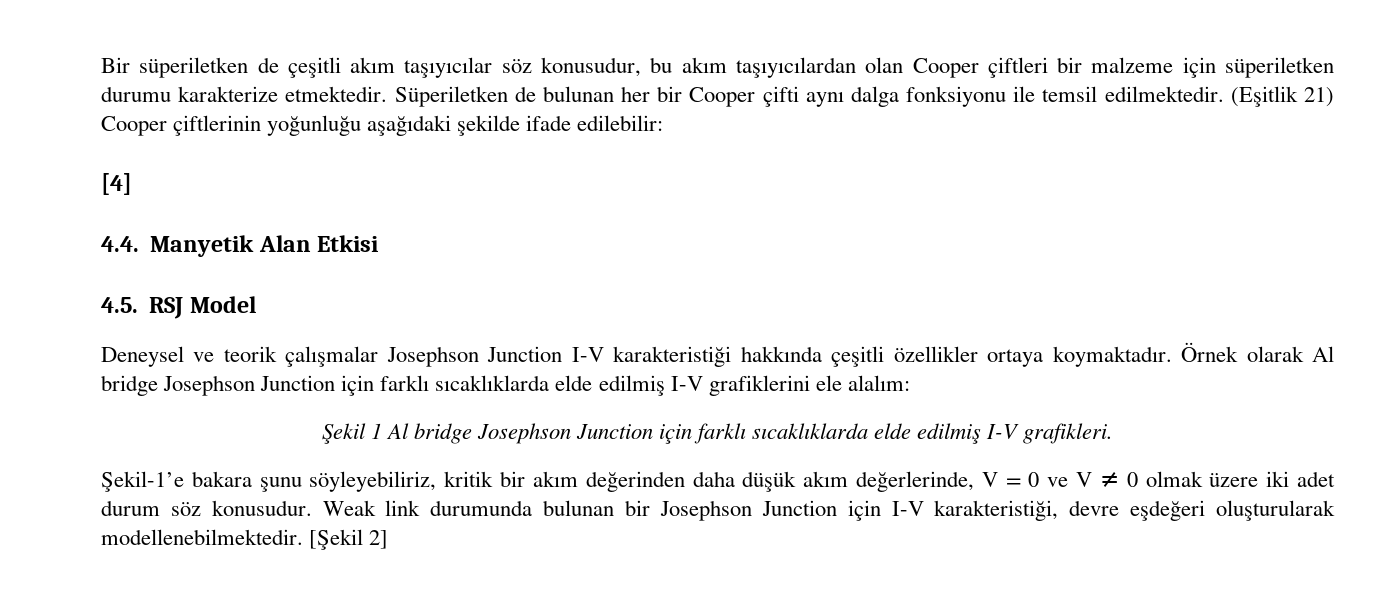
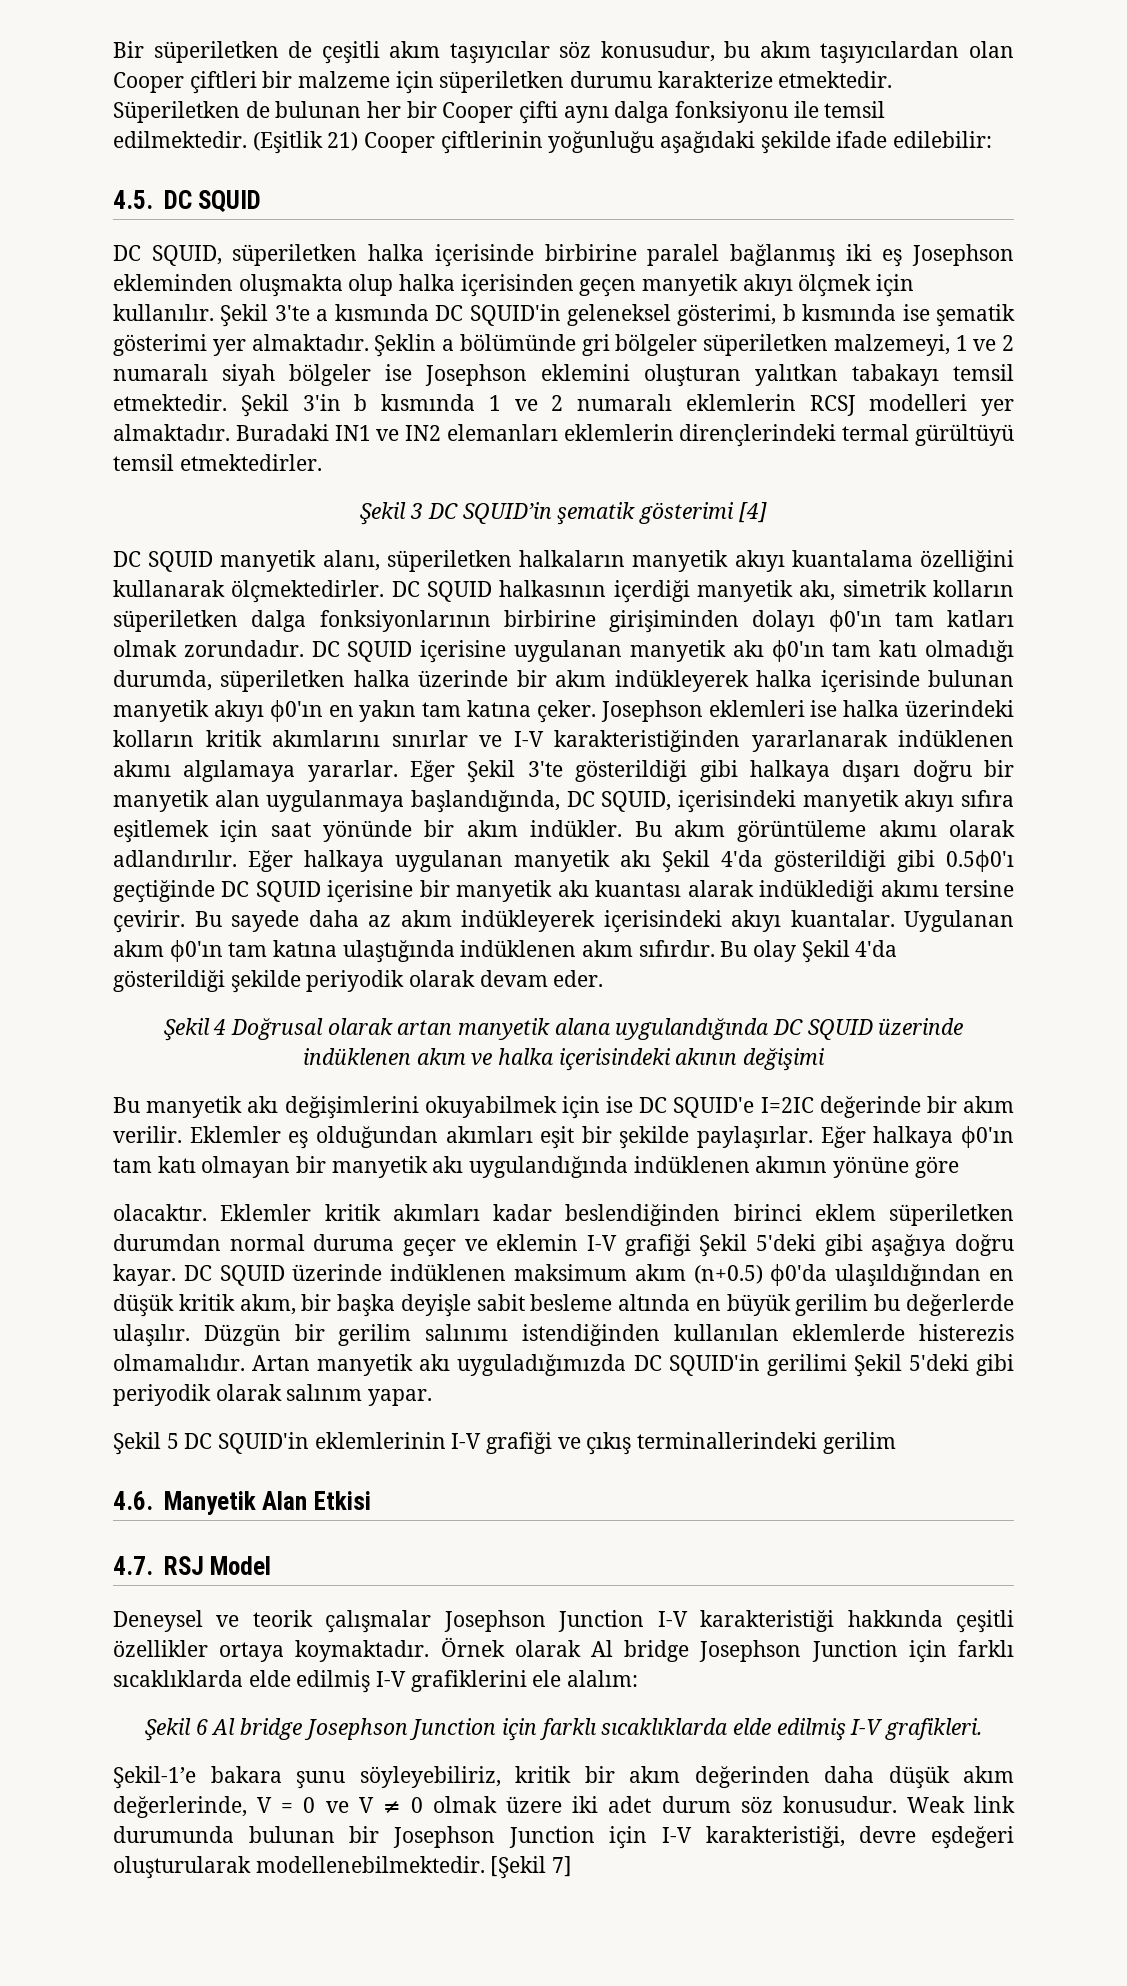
[101,173,132,195] [101,236,139,252] [4] // 4.4. -> [113,190,262,213] [113,244,1015,267] [113,274,915,297] [113,304,1015,327] [113,334,1014,357] [113,364,1014,387] [113,394,1014,417] [113,424,1015,447] [113,454,322,471] [360,502,767,525] [113,550,1014,572] [113,580,1015,603] [113,610,1014,633] [113,640,1015,663] [113,670,1015,693] [113,700,1015,723] [113,730,1014,752] [113,760,1015,783] [113,790,1014,813] [113,820,1016,843] [113,850,1014,873] [113,880,1015,903] [113,910,1014,933] [113,940,898,963] [113,970,604,993] [163,1018,964,1041] [302,1048,826,1071] [113,1096,1014,1119] [113,1126,1014,1149] [113,1156,959,1178] [113,1204,1014,1226] [113,1234,1014,1257] [113,1264,1014,1287] [113,1294,1014,1317] [113,1324,1014,1347] [113,1354,1015,1377] [113,1384,433,1406] [113,1432,896,1455] [113,1491,153,1510] 4.5. DC SQUID // DC SQUID, süperiletken halka içerisinde birbirine paralel bağlanmış iki eş Josephson ekleminden oluşmakta olup halka içerisinden geçen manyetik akıyı ölçmek için kullanılır. Şekil 3'te a kısmında DC SQUID'in geleneksel gösterimi, b kısmında ise şematik gösterimi yer almaktadır. Şeklin a bölümünde gri bölgeler süperiletken malzemeyi, 1 ve 2 numaralı siyah bölgeler ise Josephson eklemini oluşturan yalıtkan tabakayı temsil etmektedir. Şekil 3'in b kısmında 1 ve 2 numaralı eklemlerin RCSJ modelleri yer almaktadır. Buradaki IN1 ve IN2 elemanları eklemlerin dirençlerindeki termal gürültüyü temsil etmektedirler. // Şekil 3 DC SQUID’in şematik gösterimi [4] // DC SQUID manyetik alanı, süperiletken halkaların manyetik akıyı kuantalama özelliğini kullanarak ölçmektedirler. DC SQUID halkasının içerdiği manyetik akı, simetrik kolların süperiletken dalga fonksiyonlarının birbirine girişiminden dolayı ϕ0'ın tam katları olmak zorundadır. DC SQUID içerisine uygulanan manyetik akı ϕ0'ın tam katı olmadığı durumda, süperiletken halka üzerinde bir akım indükleyerek halka içerisinde bulunan manyetik akıyı ϕ0'ın en yakın tam katına çeker. Josephson eklemleri ise halka üzerindeki kolların kritik akımlarını sınırlar ve I-V karakteristiğinden yararlanarak indüklenen akımı algılamaya yararlar. Eğer Şekil 3'te gösterildiği gibi halkaya dışarı doğru bir manyetik alan uygulanmaya başlandığında, DC SQUID, içerisindeki manyetik akıyı sıfıra eşitlemek için saat yönünde bir akım indükler. Bu akım görüntüleme akımı olarak adlandırılır. Eğer halkaya uygulanan manyetik akı Şekil 4'da gösterildiği gibi 0.5ϕ0'ı geçtiğinde DC SQUID içerisine bir manyetik akı kuantası alarak indüklediği akımı tersine çevirir. Bu sayede daha az akım indükleyerek içerisindeki akıyı kuantalar. Uygulanan akım ϕ0'ın tam katına ulaştığında indüklenen akım sıfırdır. Bu olay Şekil 4'da gösterildiği şekilde periyodik olarak devam eder. // Şekil 4 Doğrusal olarak artan manyetik alana uygulandığında DC SQUID üzerinde indüklenen akım ve halka içerisindeki akının değişimi // Bu manyetik akı değişimlerini okuyabilmek için ise DC SQUID'e I=2IC değerinde bir akım verilir. Eklemler eş olduğundan akımları eşit bir şekilde paylaşırlar. Eğer halkaya ϕ0'ın tam katı olmayan bir manyetik akı uygulandığında indüklenen akımın yönüne göre // olacaktır. Eklemler kritik akımları kadar beslendiğinden birinci eklem süperiletken durumdan normal duruma geçer ve eklemin I-V grafiği Şekil 5'deki gibi aşağıya doğru kayar. DC SQUID üzerinde indüklenen maksimum akım (n+0.5) ϕ0'da ulaşıldığından en düşük kritik akım, bir başka deyişle sabit besleme altında en büyük gerilim bu değerlerde ulaşılır. Düzgün bir gerilim salınımı istendiğinden kullanılan eklemlerde histerezis olmamalıdır. Artan manyetik akı uyguladığımızda DC SQUID'in gerilimi Şekil 5'deki gibi periyodik olarak salınım yapar. // Şekil 5 DC SQUID'in eklemlerinin I-V grafiği ve çıkış terminallerindeki gerilim // 4.6.
[101,297,138,313] 4.5. -> [113,1556,153,1575] 4.7.
[370,423,382,439] 1 -> [195,1719,208,1735] 6
[369,530,389,549] 2] -> [552,1856,573,1877] 7]

